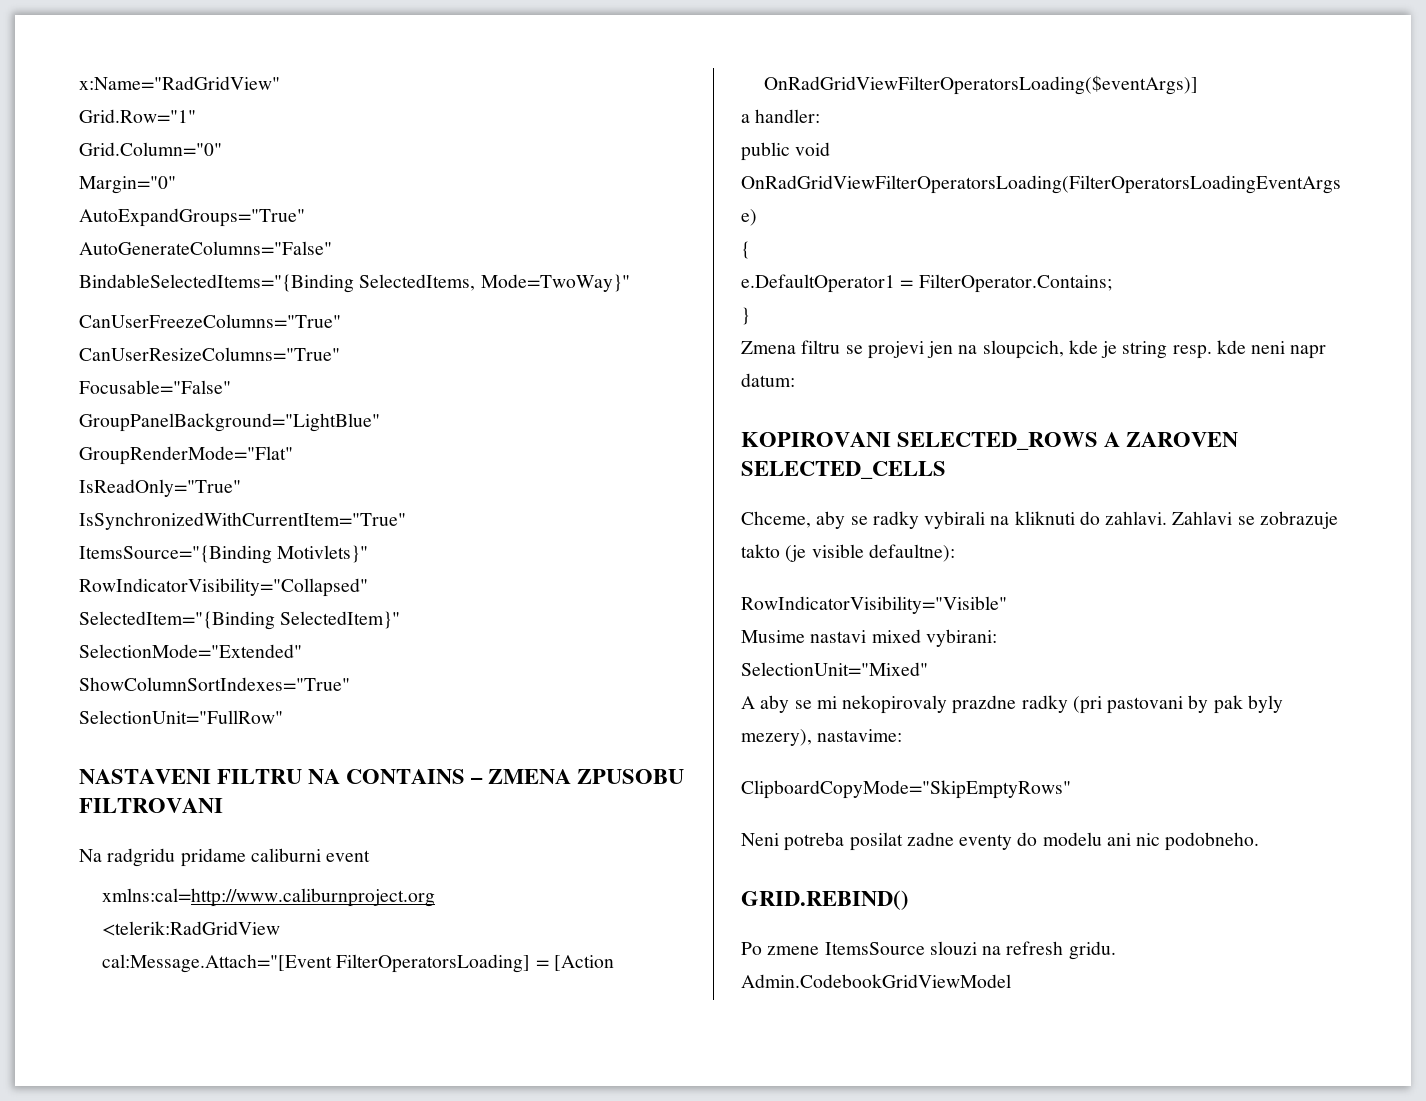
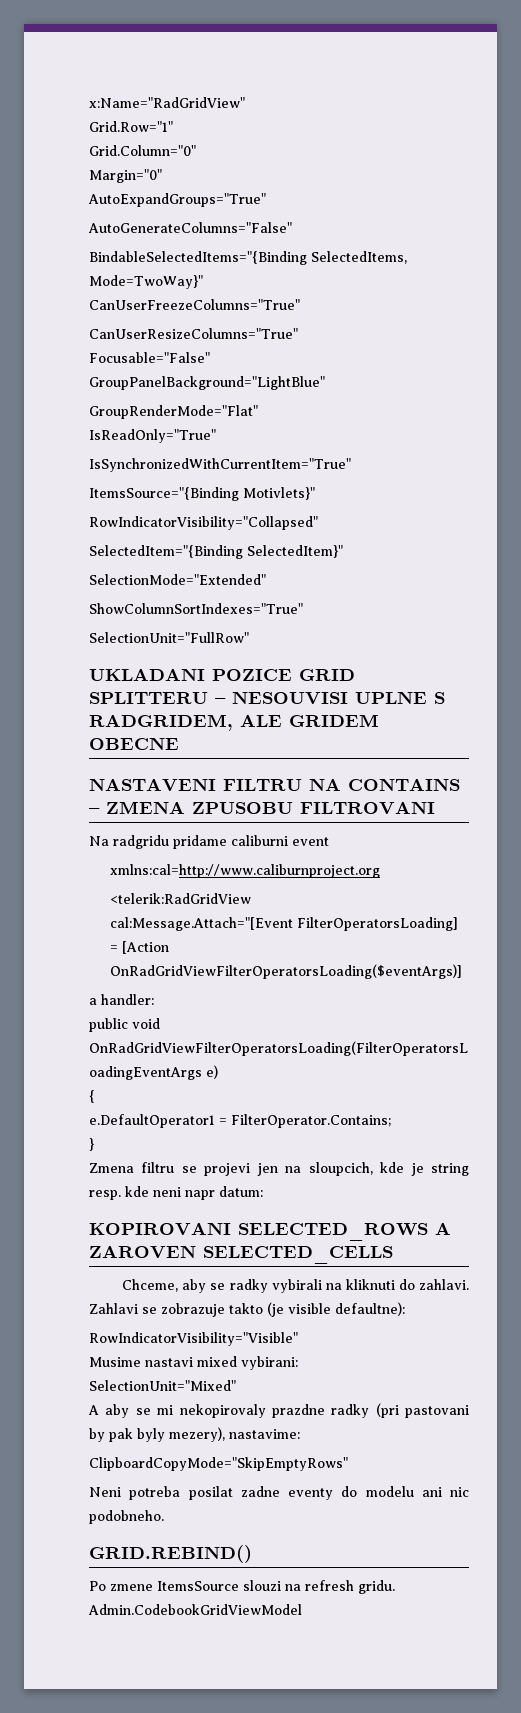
(283, 717) none -> [89,668,355,681] [89,691,445,704] [89,714,379,731] [89,737,179,750] // UKLADANI POZICE GRID SPLITTERU – NESOUVISI UPLNE S RADGRIDEM, ALE GRIDEM OBECNE

